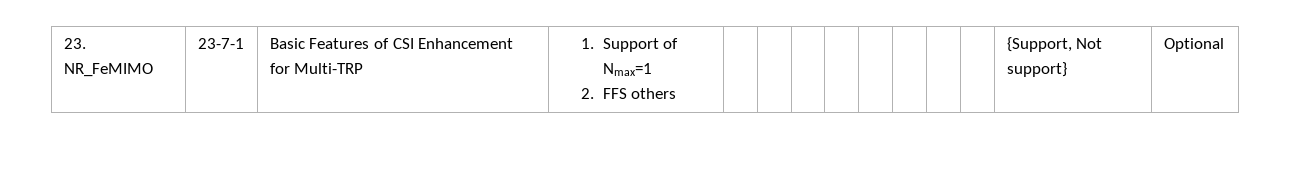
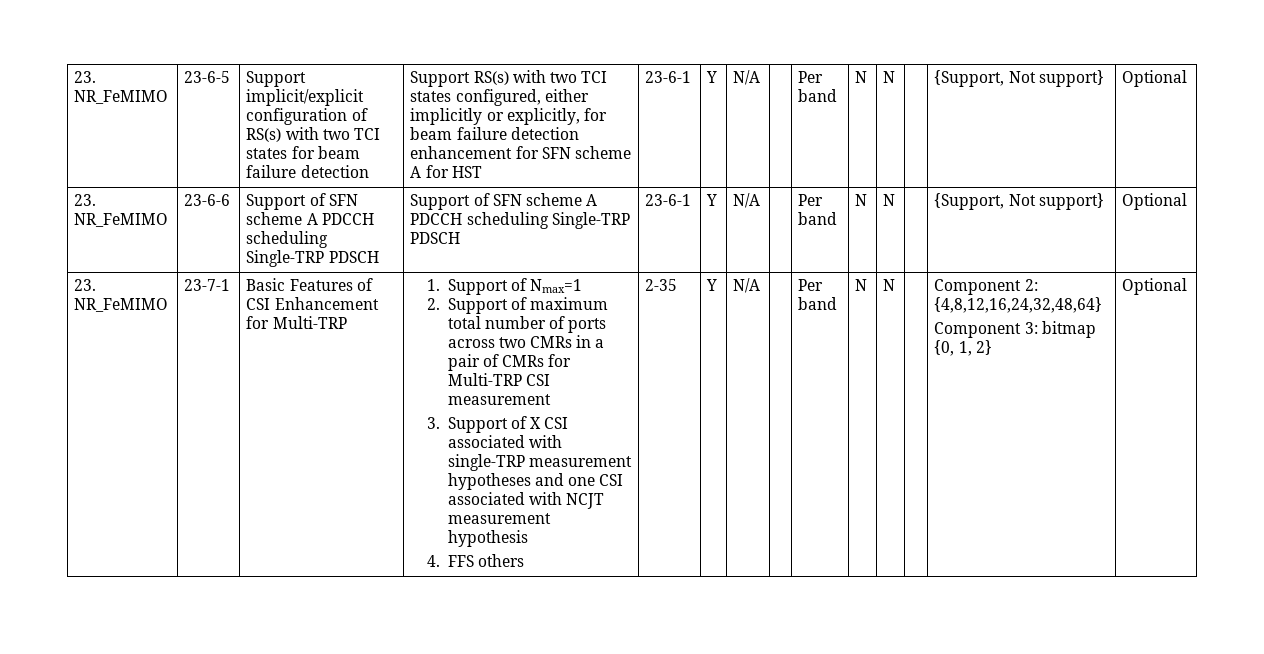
[63,38,86,49] [63,63,153,77] 23. NR_FeMIMO -> [74,71,97,83] [74,90,169,104] [184,71,231,83] [246,71,307,87] [246,89,365,106] [246,108,368,125] [246,127,381,142] [246,146,360,159] [246,165,369,178] [410,70,608,87] [410,89,589,106] [410,108,608,125] [410,127,579,140] [410,146,632,159] [410,165,482,178] [645,71,692,83] [706,71,718,83] [733,70,761,85] [798,71,824,83] [798,89,838,102] [855,71,868,83] [883,71,896,83] [934,70,1104,87] [1122,70,1188,87] [74,194,97,206] [74,213,169,227] [184,194,231,206] [246,193,358,210] [246,212,374,225] [246,231,329,248] [246,250,379,267] [410,193,598,210] [410,212,630,229] [410,232,461,244] [645,194,692,206] [706,194,718,206] [733,193,761,208] [798,194,824,206] [798,212,838,225] [855,194,868,206] [883,194,896,206] [934,193,1104,210] [1122,193,1188,210] [74,279,97,291] [74,298,169,312] 23. NR_FeMIMO | 23-6-5 | Support implicit/explicit configuration of RS(s) with two TCI states for beam failure detection | Support RS(s) with two TCI states configured, either implicitly or explicitly, for beam failure detection enhancement for SFN scheme A for HST | 23-6-1 | Y | N/A | | Per band | N | N | | {Support, Not support} | Optional // 23. NR_FeMIMO | 23-6-6 | Support of SFN scheme A PDCCH scheduling Single-TRP PDSCH | Support of SFN scheme A PDCCH scheduling Single-TRP PDSCH | 23-6-1 | Y | N/A | | Per band | N | N | | {Support, Not support} | Optional // 23. NR_FeMIMO
[602,88,677,99] [1006,37,1103,52] [1006,62,1067,77] FFS others | | | | | | | | | {Support, Not support} -> [447,297,609,314] [447,316,607,333] [447,335,605,348] [447,354,572,371] [447,373,550,386] [447,394,551,405] [427,416,569,433] [447,435,562,448] [447,454,632,471] [447,473,624,490] [447,492,605,509] [447,513,551,524] [447,530,528,547] [427,554,524,567] [645,279,678,291] [706,279,718,291] [733,278,761,293] [798,279,824,291] [798,297,838,310] [855,279,868,291] [883,279,896,291] [934,279,1038,295] [934,297,1103,313] [934,321,1096,338] [934,340,992,356] Support of maximum total number of ports across two CMRs in a pair of CMRs for Multi-TRP CSI measurement // 3. Support of X CSI associated with single-TRP measurement hypotheses and one CSI associated with NCJT measurement hypothesis // 4. FFS others | 2-35 | Y | N/A | | Per band | N | N | | Component 2: {4,8,12,16,24,32,48,64} // Component 3: bitmap {0, 1, 2}

